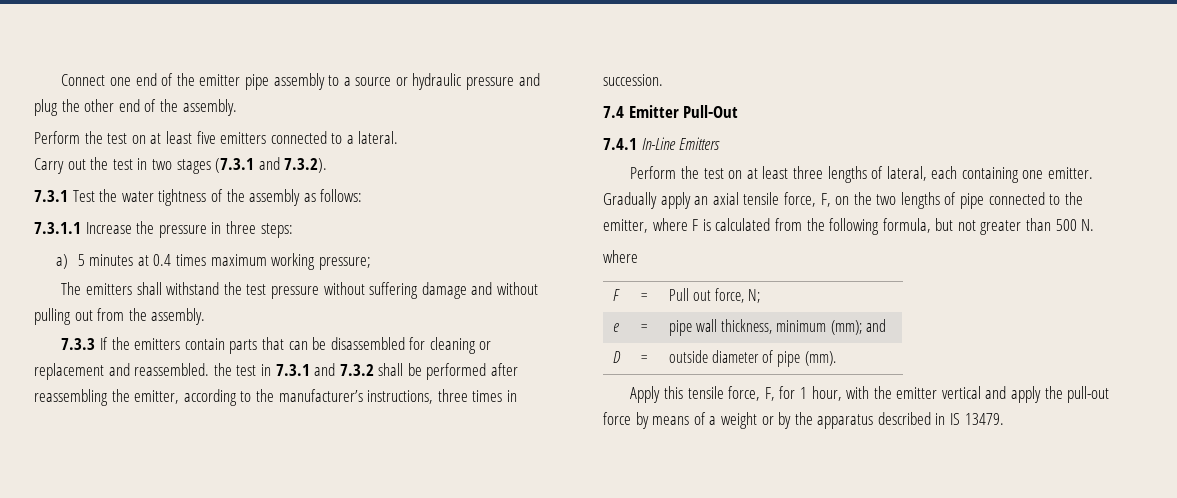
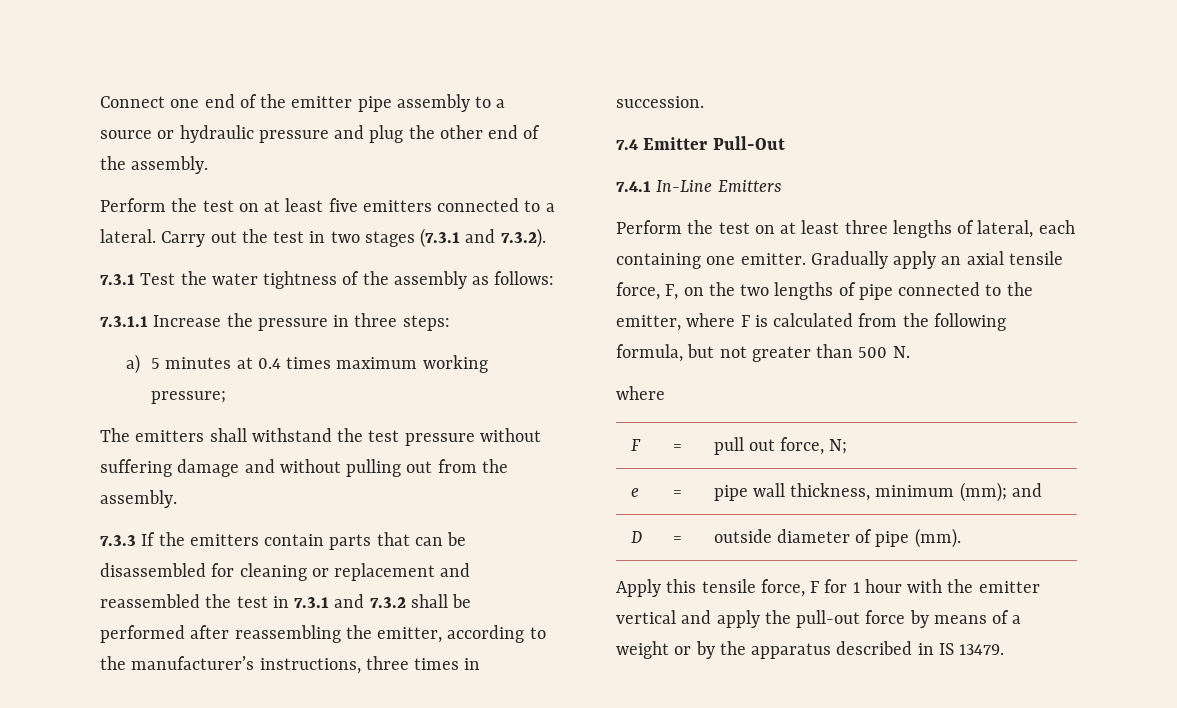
(399, 137) // -> (156, 236) none
[134,363,210,376] reassembled. -> [100,594,200,608] reassembled
[668,288,689,301] Pull -> [713,437,744,455] pull
[764,387,775,401] F, -> [810,581,820,593] F
[811,386,842,401] hour, -> [864,579,902,593] hour

